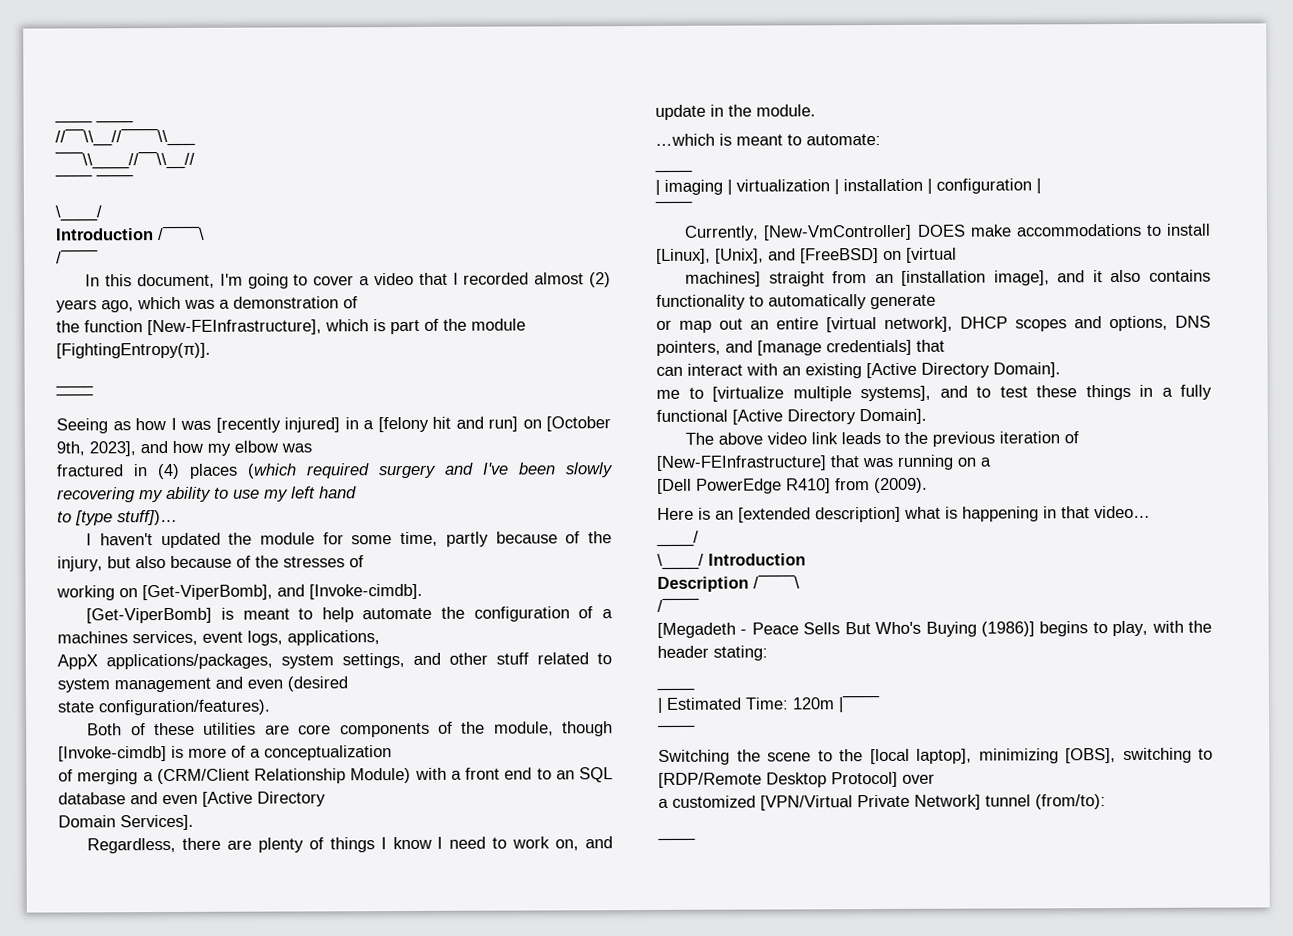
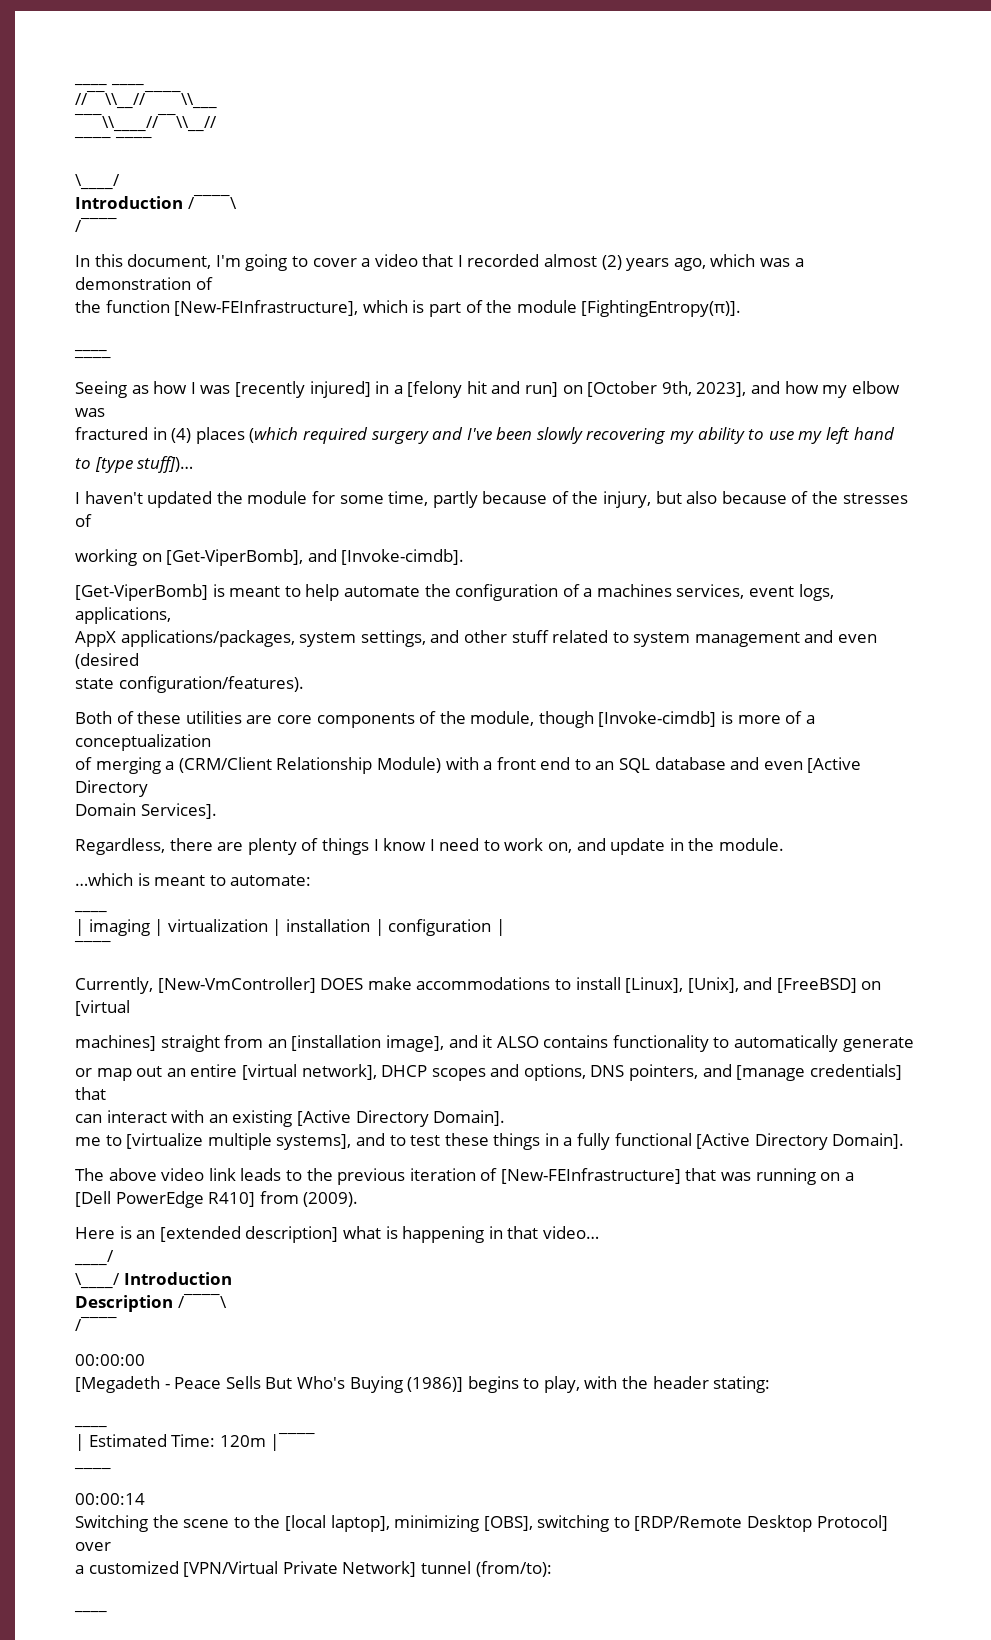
[1110,269,1142,283] also -> [496,1036,539,1048] ALSO
(700, 605) none -> [75,1354,145,1366] // 00:00:00
(696, 732) none -> [75,1493,145,1505] // 00:00:14

